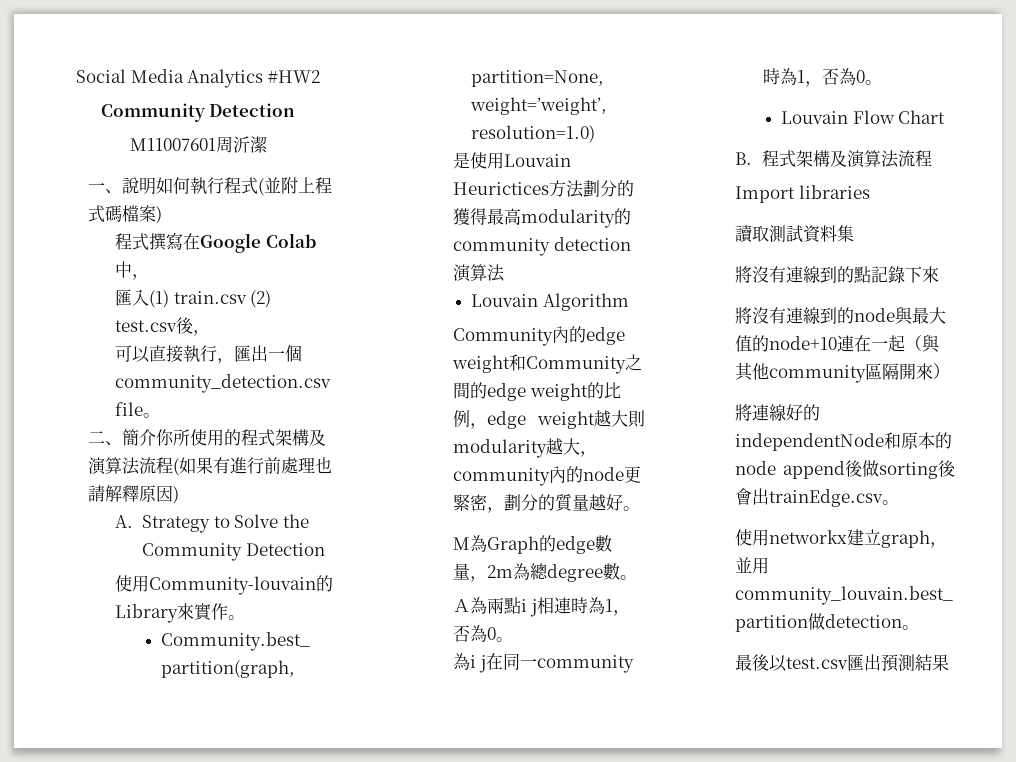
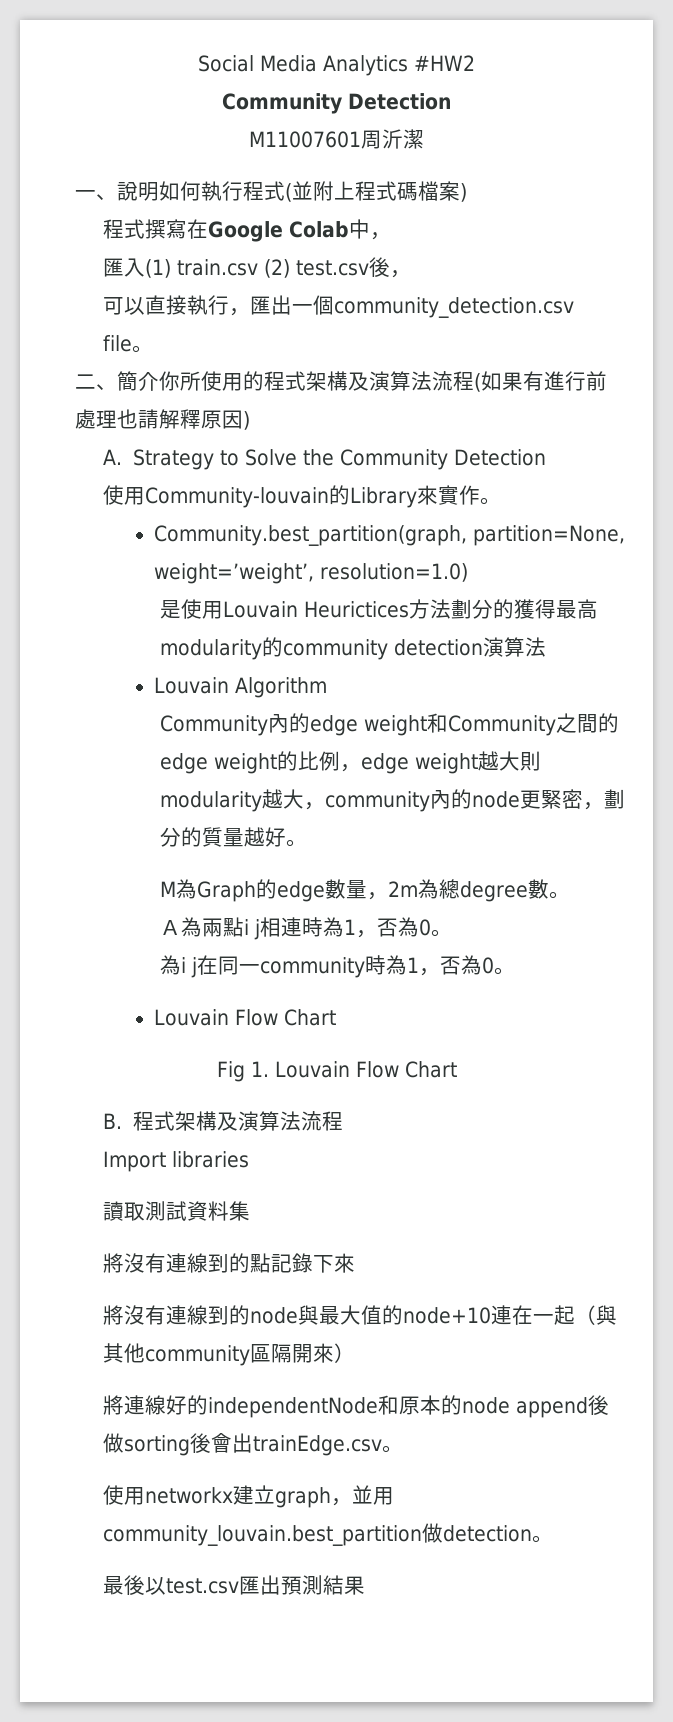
(946, 117) none -> [216,1061,457,1082] // Fig 1. Louvain Flow Chart

